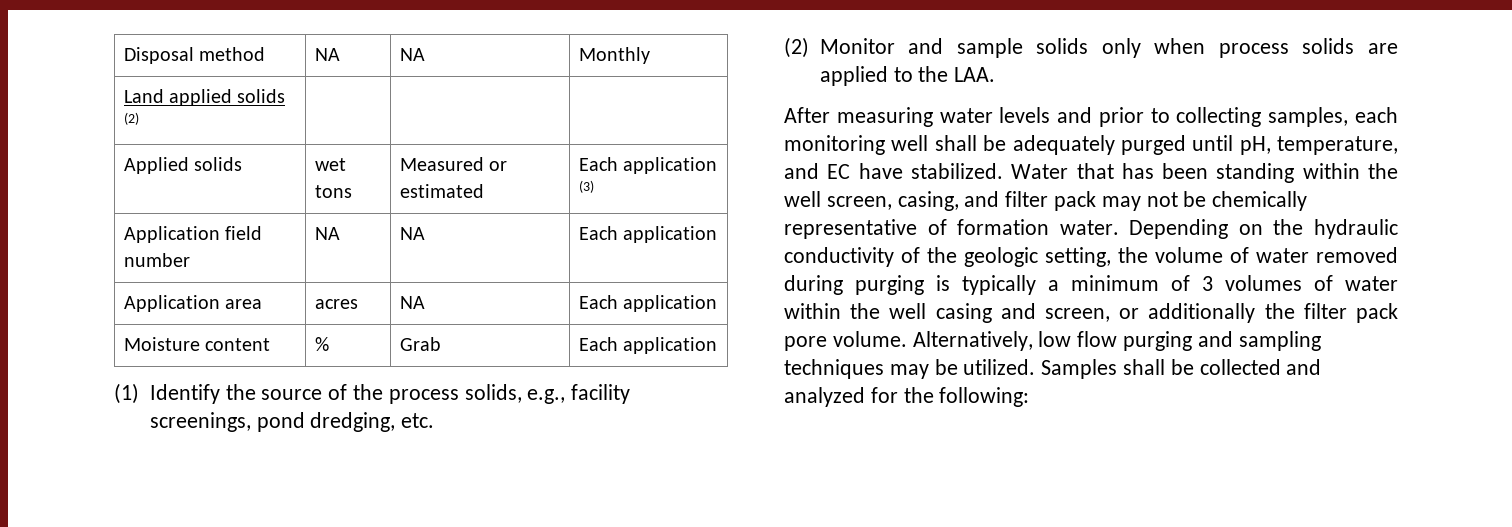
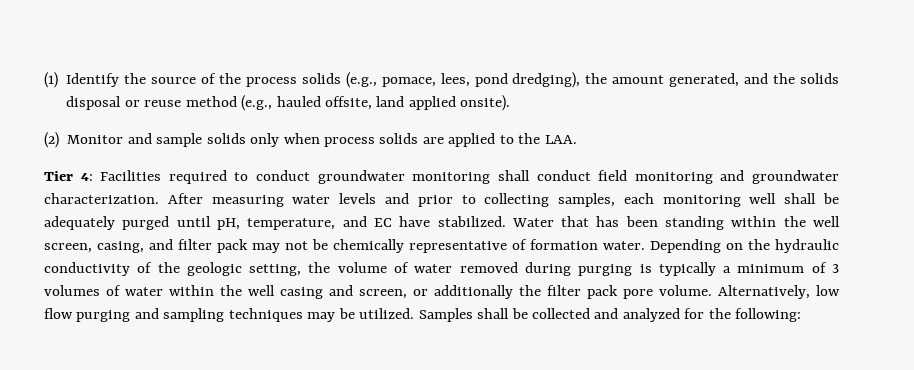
[123,47,265,64] [314,48,340,61] [399,48,425,61] [578,47,650,64] [123,89,286,106] [123,112,139,125] [123,157,242,174] [314,158,346,171] [314,185,352,198] [399,157,507,171] [399,184,484,198] [578,157,717,174] [578,180,594,193] [123,226,262,243] [123,253,190,267] [314,227,340,240] [399,227,425,240] [578,226,717,243] [123,295,262,312] [314,299,358,309] [399,296,425,309] [578,295,717,312] [123,337,270,351] [314,337,329,351] [399,337,441,351] [578,337,717,354] Disposal method | NA | NA | Monthly // Land applied solids (2) | | | // Applied solids | wet tons | Measured or estimated | Each application (3) // Application field number | NA | NA | Each application // Application area | acres | NA | Each application // Moisture content | % | Grab | Each application // -> (44, 80) none
[464,384,631,404] [149,412,435,432] solids, e.g., facility screenings, pond dredging, etc. -> [301,72,839,88] [66,95,511,111] solids (e.g., pomace, lees, pond dredging), the amount generated, and the solids disposal or reuse method (e.g., hauled offsite, land applied onsite).
(996, 74) none -> [44,170,840,184] [44,193,159,204] Tier 4: Facilities required to conduct groundwater monitoring shall conduct field monitoring and groundwater characterization.

